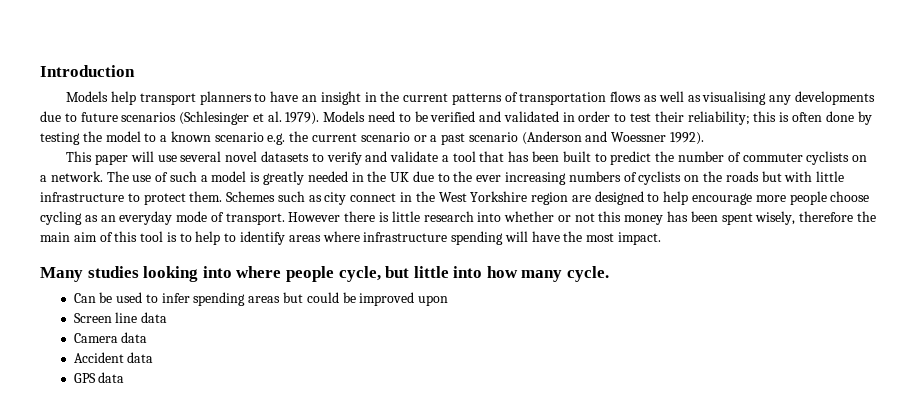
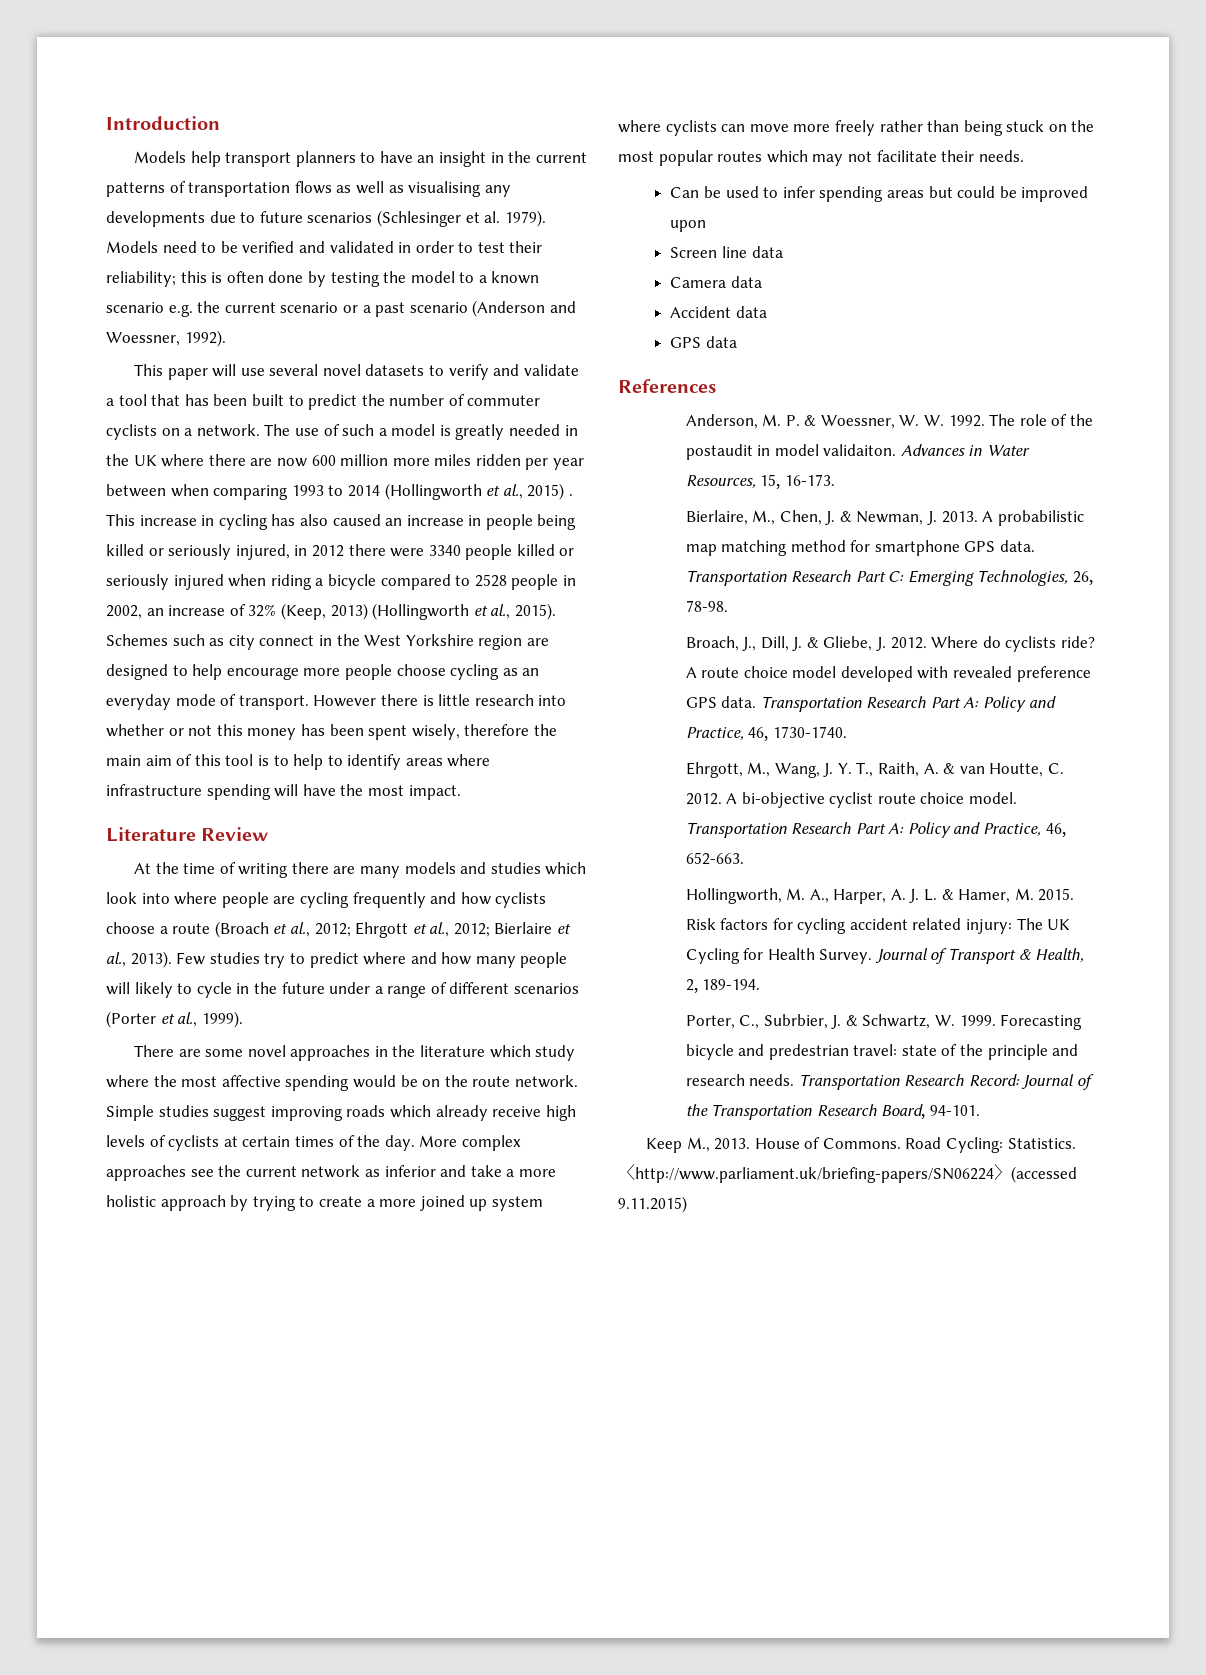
[611,132,667,142] Woessner -> [106,332,180,346] Woessner,
[412,171,845,185] [40,191,223,205] due to the ever increasing numbers of cyclists on the roads but with little infrastructure to protect them. -> [161,454,585,470] [106,483,573,500] [106,514,577,530] [106,544,575,560] [106,574,576,590] [106,603,556,620] where there are now 600 million more miles ridden per year between when comparing 1993 to 2014 (Hollingworth et al., 2015) . This increase in cycling has also caused an increase in people being killed or seriously injured, in 2012 there were 3340 people killed or seriously injured when riding a bicycle compared to 2528 people in 2002, an increase of 32% (Keep, 2013) (Hollingworth et al., 2015).
[40,266,610,282] Many studies looking into where people cycle, but little into how many cycle. -> [106,827,269,842] [133,862,587,878] [106,892,547,908] [106,921,572,938] [106,951,568,968] [106,982,580,998] [106,1011,243,1028] [133,1045,576,1061] [106,1075,578,1091] [106,1105,576,1121] [106,1135,521,1151] [106,1165,556,1181] [106,1195,543,1211] [618,120,1095,136] [618,150,1024,166] Literature Review // At the time of writing there are many models and studies which look into where people are cycling frequently and how cyclists choose a route (Broach et al., 2012; Ehrgott et al., 2012; Bierlaire et al., 2013). Few studies try to predict where and how many people will likely to cycle in the future under a range of different scenarios (Porter et al., 1999). // There are some novel approaches in the literature which study where the most affective spending would be on the route network. Simple studies suggest improving roads which already receive high levels of cyclists at certain times of the day. More complex approaches see the current network as inferior and take a more holistic approach by trying to create a more joined up system where cyclists can move more freely rather than being stuck on the most popular routes which may not facilitate their needs.
(125, 377) none -> [618,379,716,393] [685,414,1094,429] [685,444,1031,460] [685,474,835,489] [685,510,1084,526] [685,540,1036,556] [685,570,1094,586] [685,600,728,612] [685,636,1096,652] [685,666,1091,682] [685,696,1056,712] [685,726,847,741] [685,762,1065,778] [685,792,1018,808] [685,822,1066,838] [685,852,744,865] [685,888,1075,904] [685,918,1071,934] [685,948,1085,964] [685,979,761,993] [685,1014,1083,1030] [685,1044,1079,1060] [685,1074,1095,1090] [685,1104,980,1120] [645,1137,1076,1153] [618,1164,1077,1183] [618,1196,687,1213] // References // Anderson, M. P. & Woessner, W. W. 1992. The role of the postaudit in model validaiton. Advances in Water Resources, 15, 16-173. // Bierlaire, M., Chen, J. & Newman, J. 2013. A probabilistic map matching method for smartphone GPS data. Transportation Research Part C: Emerging Technologies, 26, 78-98. // Broach, J., Dill, J. & Gliebe, J. 2012. Where do cyclists ride? A route choice model developed with revealed preference GPS data. Transportation Research Part A: Policy and Practice, 46, 1730-1740. // Ehrgott, M., Wang, J. Y. T., Raith, A. & van Houtte, C. 2012. A bi-objective cyclist route choice model. Transportation Research Part A: Policy and Practice, 46, 652-663. // Hollingworth, M. A., Harper, A. J. L. & Hamer, M. 2015. Risk factors for cycling accident related injury: The UK Cycling for Health Survey. Journal of Transport & Health, 2, 189-194. // Porter, C., Subrbier, J. & Schwartz, W. 1999. Forecasting bicycle and predestrian travel: state of the principle and research needs. Transportation Research Record: Journal of the Transportation Research Board, 94-101. // Keep M., 2013. House of Commons. Road Cycling: Statistics.〈http://www.parliament.uk/briefing-papers/SN06224〉(accessed 9.11.2015)

